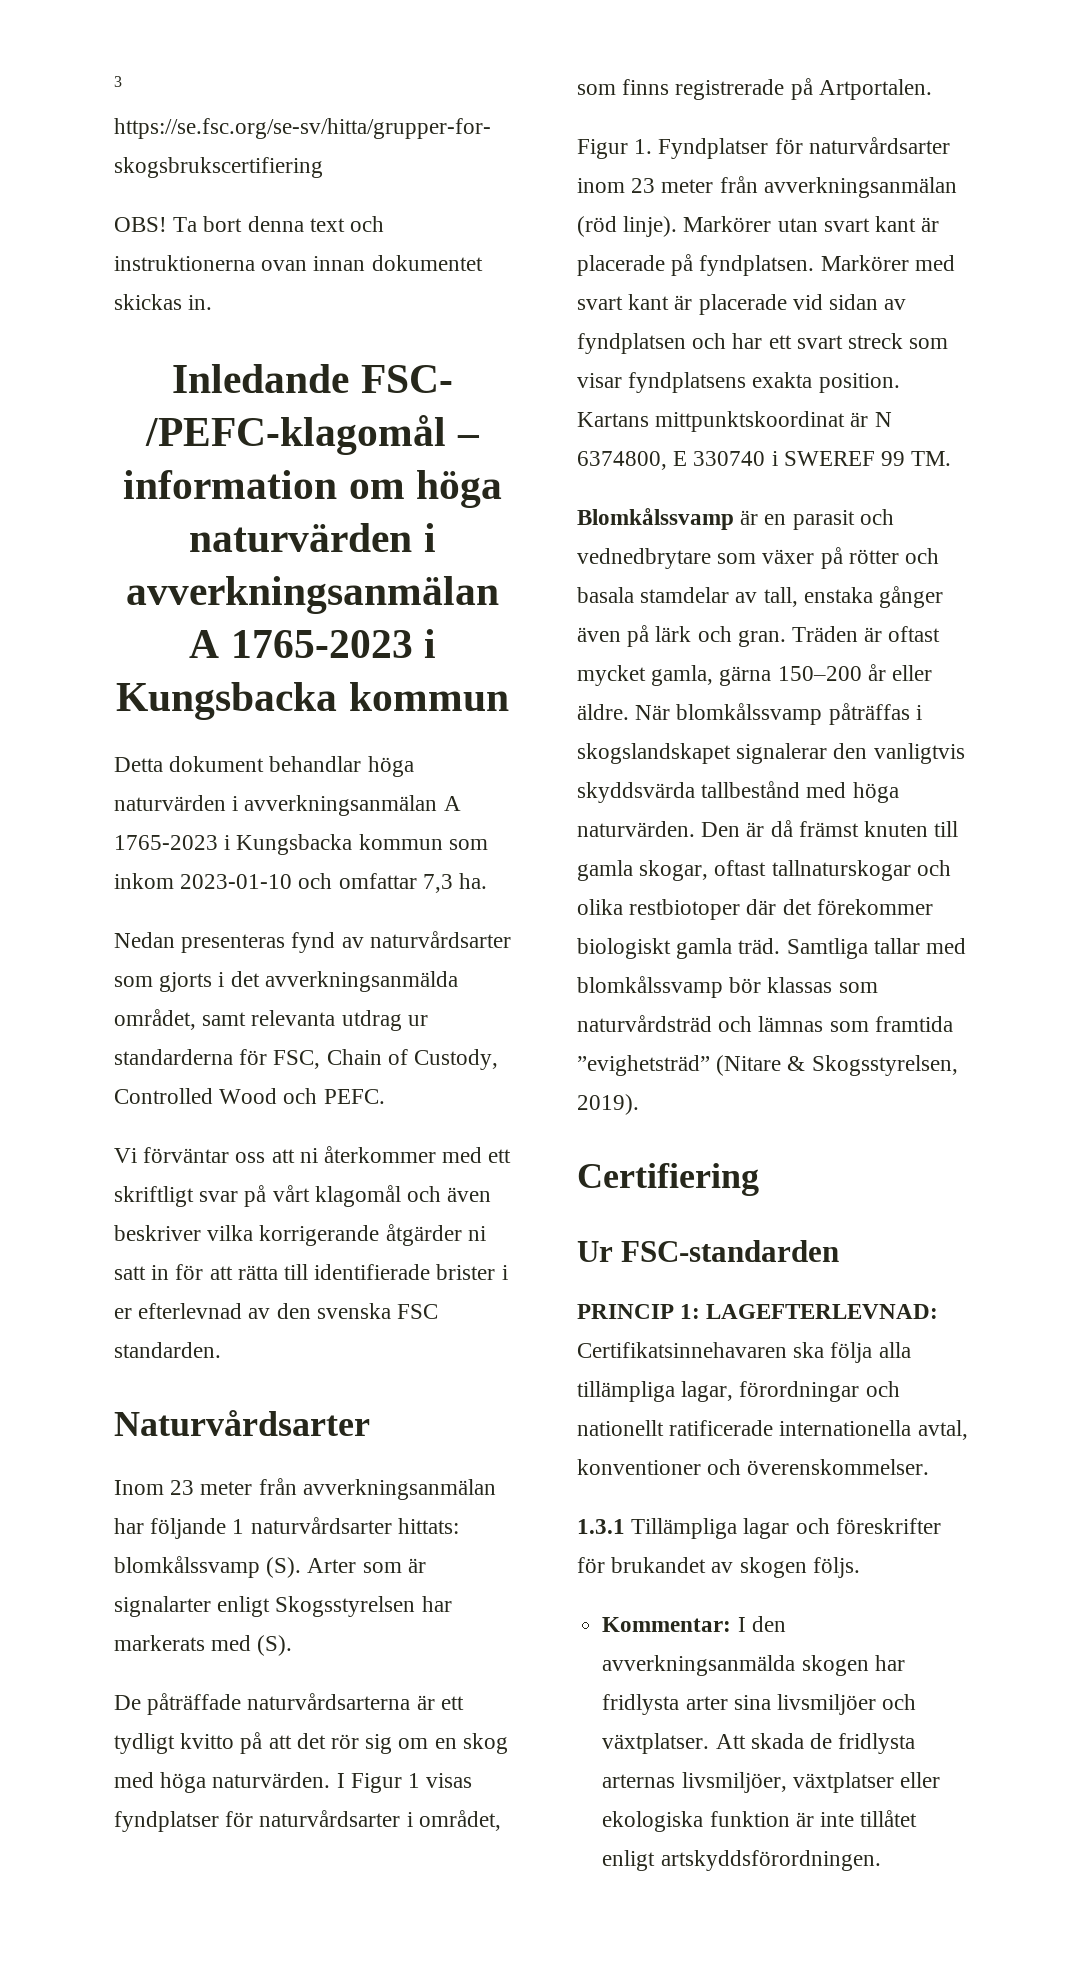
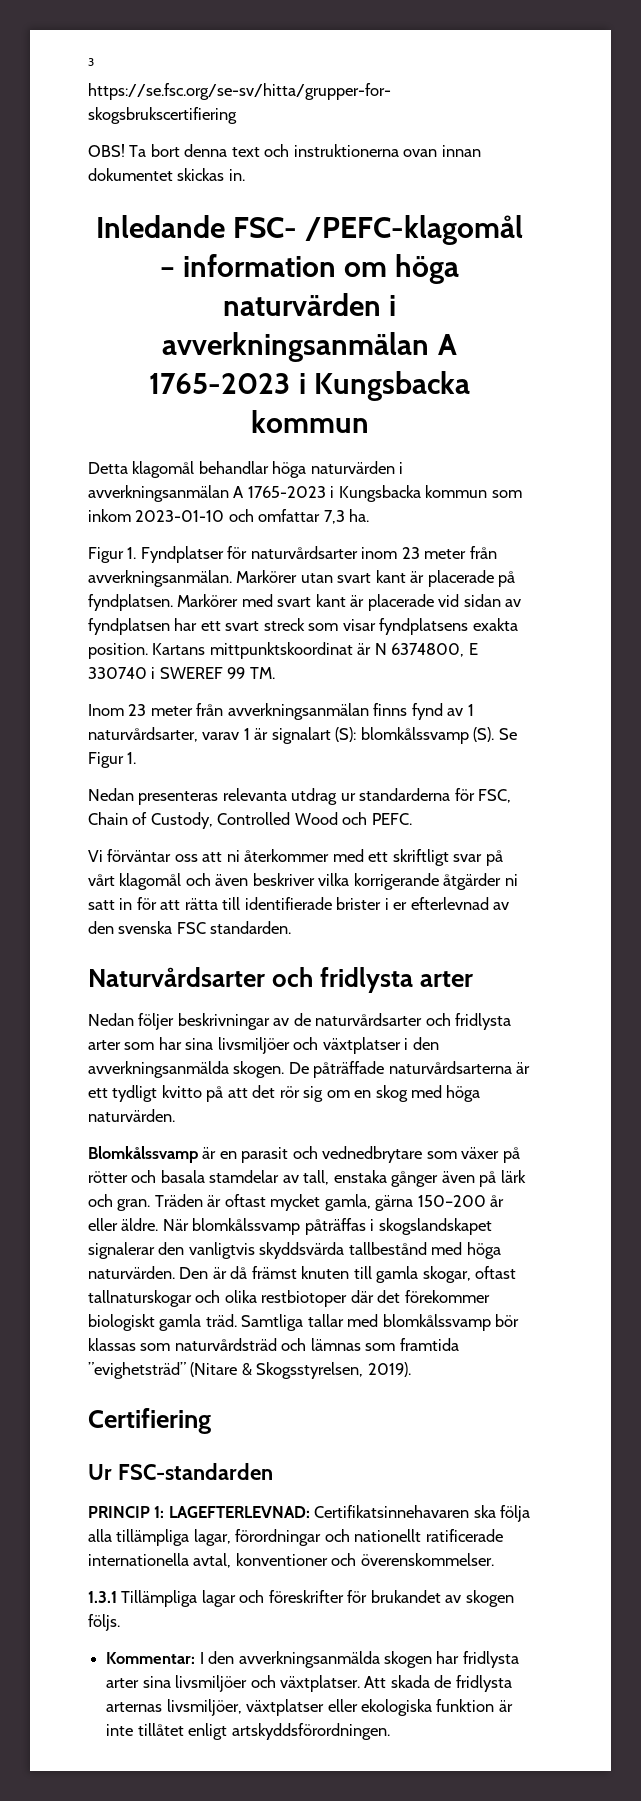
[169,756,265,772] dokument -> [132,461,195,478] klagomål
[114,931,511,953] [114,971,458,992] [114,1009,247,1030] Nedan presenteras fynd av naturvårdsarter som gjorts i det avverkningsanmälda området, samt -> [88,546,497,563] [88,570,516,587] [88,594,522,611] [88,618,518,635] [88,642,478,659] [88,667,275,679] [88,703,474,720] [88,727,517,744] [88,752,137,768] [88,788,219,805] Figur 1. Fyndplatser för naturvårdsarter inom 23 meter från avverkningsanmälan. Markörer utan svart kant är placerade på fyndplatsen. Markörer med svart kant är placerade vid sidan av fyndplatsen har ett svart streck som visar fyndplatsens exakta position. Kartans mittpunktskoordinat är N 6374800, E 330740 i SWEREF 99 TM. // Inom 23 meter från avverkningsanmälan finns fynd av 1 naturvårdsarter, varav 1 är signalart (S): blomkålssvamp (S). Se Figur 1. // Nedan presenteras
[114,1478,496,1500] [114,1517,459,1539] [114,1556,426,1578] [114,1596,452,1617] [114,1635,293,1656] // Inom 23 meter från avverkningsanmälan har följande 1 naturvårdsarter hittats: blomkålssvamp (S). Arter som är signalarter enligt Skogsstyrelsen har markerats med (S). // -> [272,967,474,993] [88,1013,512,1030] [88,1037,439,1054] [88,1061,285,1078] och fridlysta arter // Nedan följer beskrivningar av de naturvårdsarter och fridlysta arter som har sina livsmiljöer och växtplatser i den avverkningsanmälda skogen.
[336,1773,473,1793] [114,1810,501,1832] [577,78,932,100] [577,137,950,159] [577,176,957,198] [577,216,940,237] [577,254,955,276] [577,294,907,315] [577,333,949,354] [577,372,900,393] [577,411,892,432] [577,451,952,470] I Figur 1 visas fyndplatser för naturvårdsarter i området, som finns registrerade på Artportalen. // Figur 1. Fyndplatser för naturvårdsarter inom 23 meter från avverkningsanmälan (röd linje). Markörer utan svart kant är placerade på fyndplatsen. Markörer med svart kant är placerade vid sidan av fyndplatsen och har ett svart streck som visar fyndplatsens exakta position. Kartans mittpunktskoordinat är N 6374800, E 330740 i SWEREF 99 TM. -> (175, 1115) none

